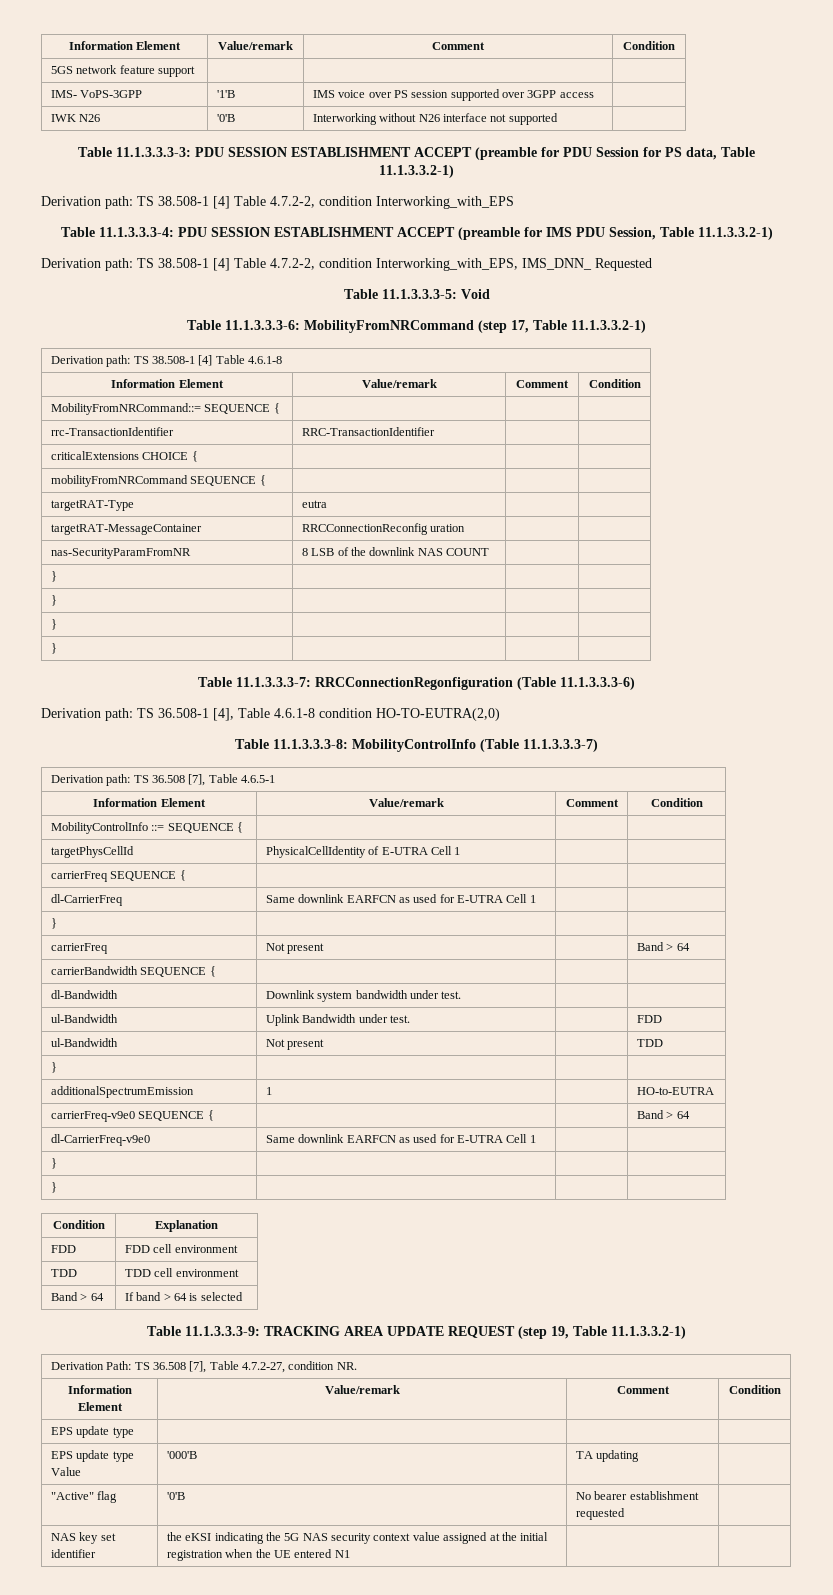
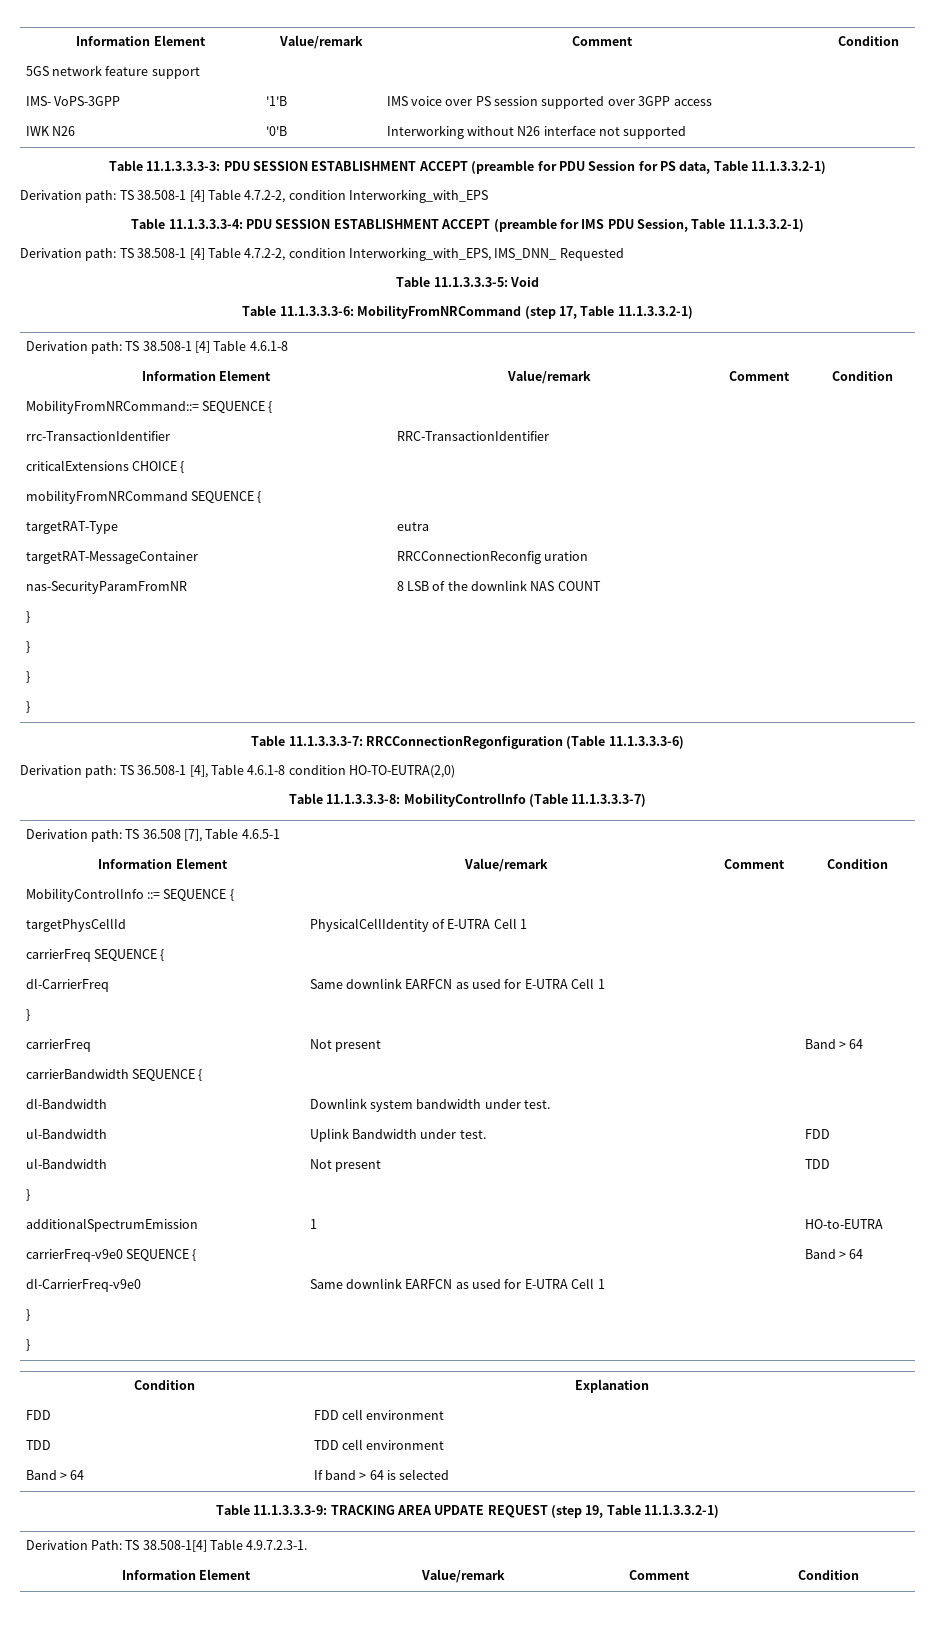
[152,1361,357,1373] [67,1385,132,1394] [77,1402,123,1411] [324,1385,400,1394] [616,1386,670,1394] [728,1385,781,1394] [50,1426,134,1438] [50,1450,134,1462] [50,1467,81,1476] [166,1451,197,1459] [575,1450,640,1462] [50,1491,118,1503] [166,1492,185,1500] [575,1491,699,1500] [575,1508,625,1520] [50,1532,116,1544] [50,1549,96,1558] [166,1532,549,1544] [166,1549,350,1561] 36.508 [7], Table 4.7.2-27, condition NR. // Information Element | Value/remark | Comment | Condition // EPS update type | | | // EPS update type Value | '000'B | TA updating | // "Active" flag | '0'B | No bearer establishment requested | // NAS key set identifier | the eKSI indicating the 5G NAS security context value assigned at the initial registration when the UE entered N1 | | -> [142,1539,308,1552] [121,1569,252,1580] [420,1569,505,1583] [628,1570,690,1580] [798,1570,859,1580] 38.508-1[4] Table 4.9.7.2.3-1. // Information Element | Value/remark | Comment | Condition

